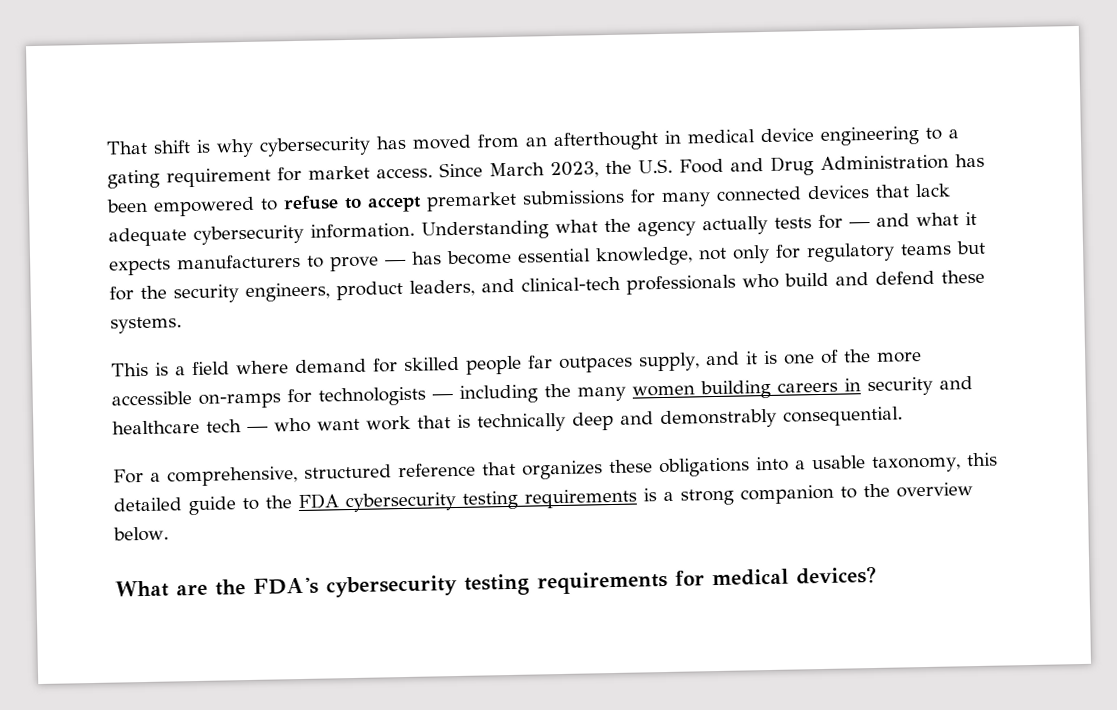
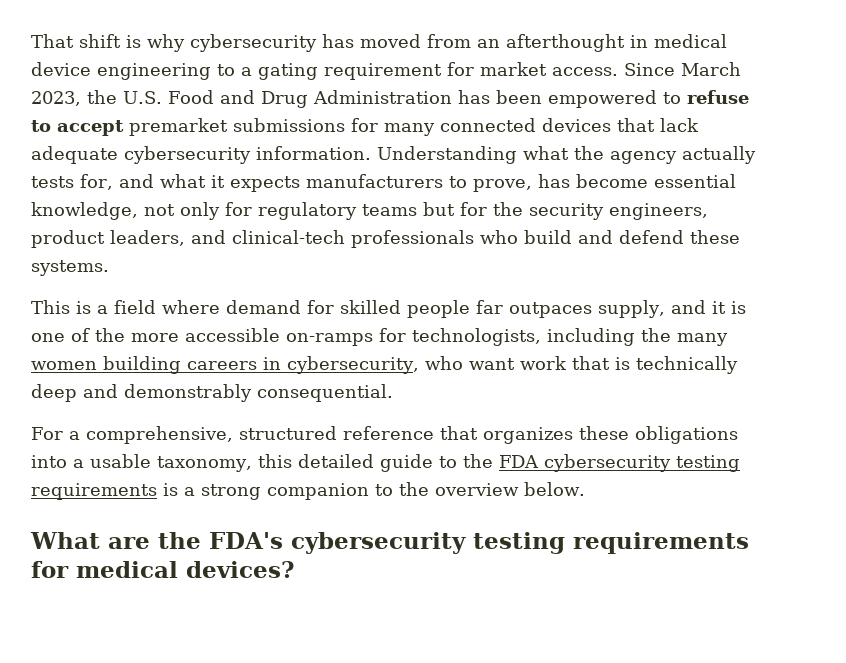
[818,214,871,229] for — -> [80,174,113,190] for,
[330,255,407,272] prove — -> [472,179,532,192] prove,
[318,386,454,407] technologists — -> [412,328,541,346] technologists,
[867,376,973,397] [112,419,269,435] security and healthcare tech — -> [287,356,419,374] cybersecurity,

